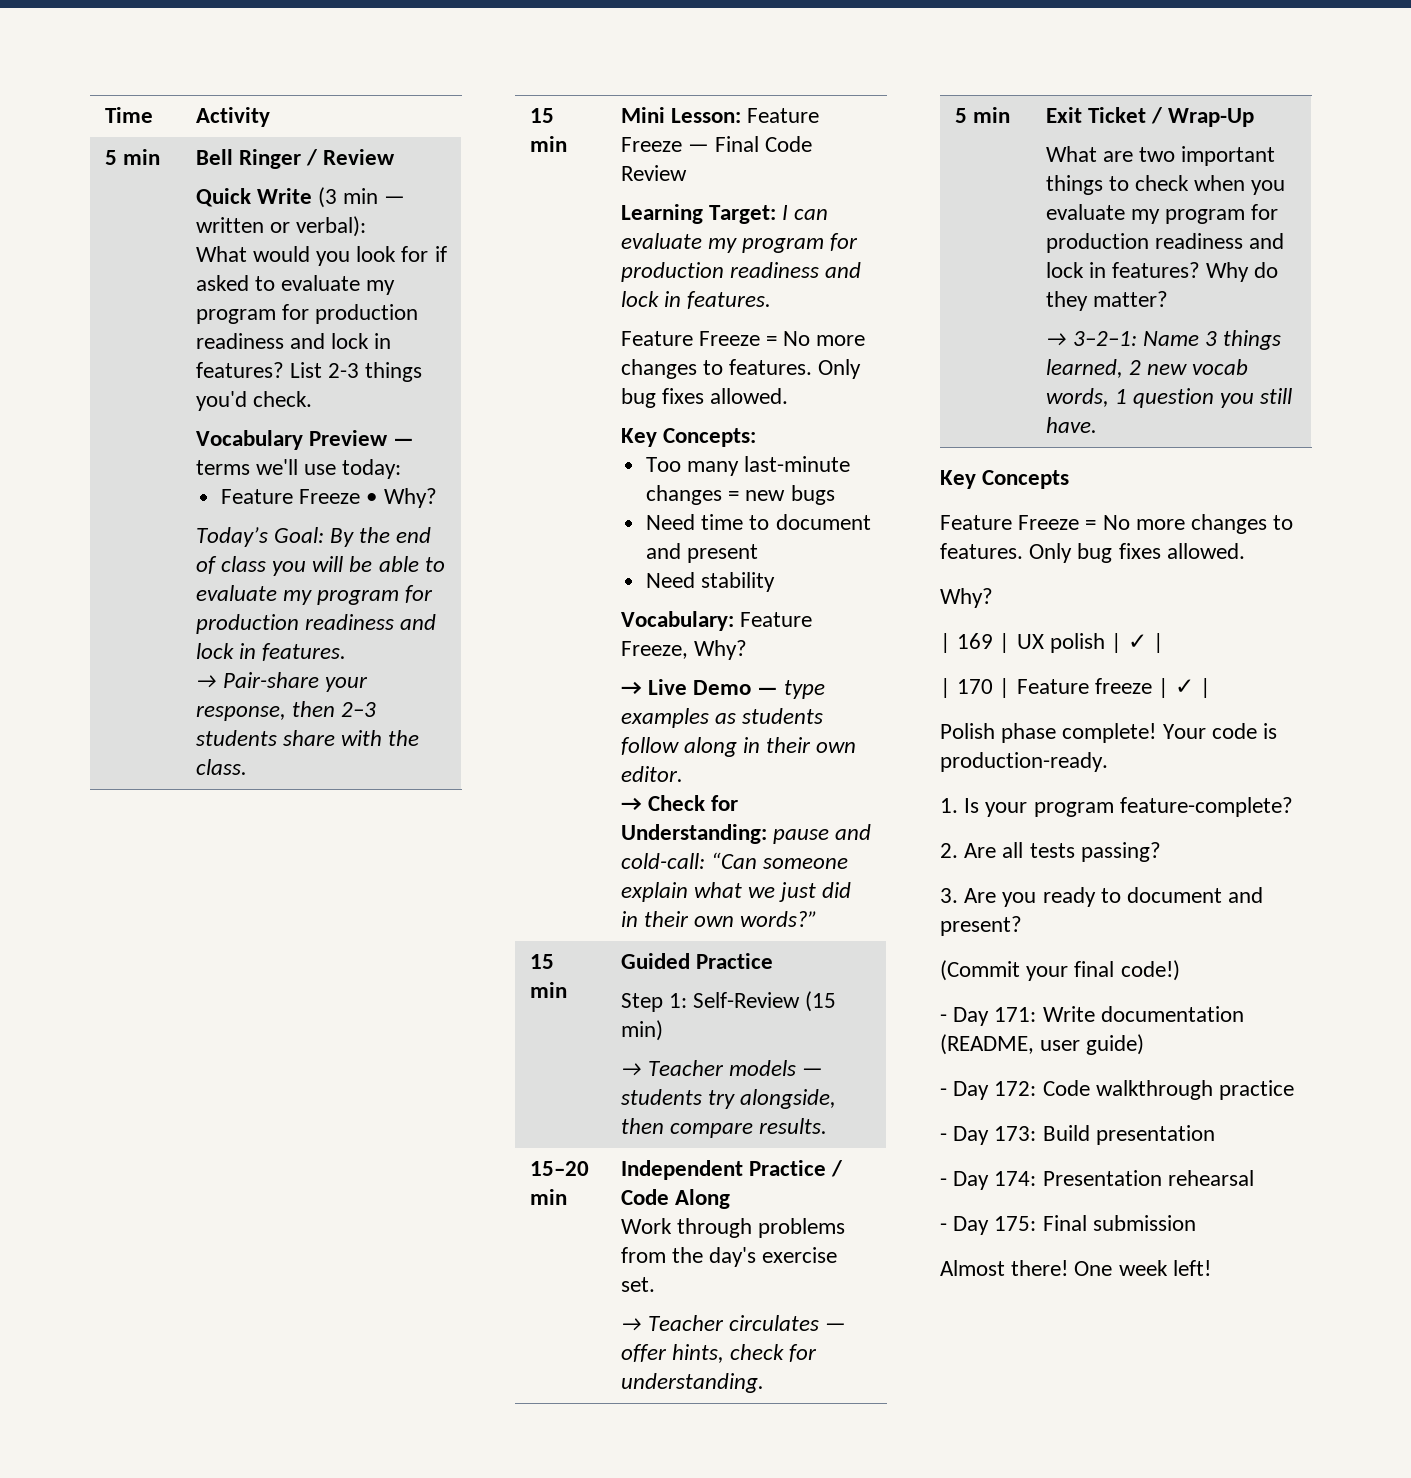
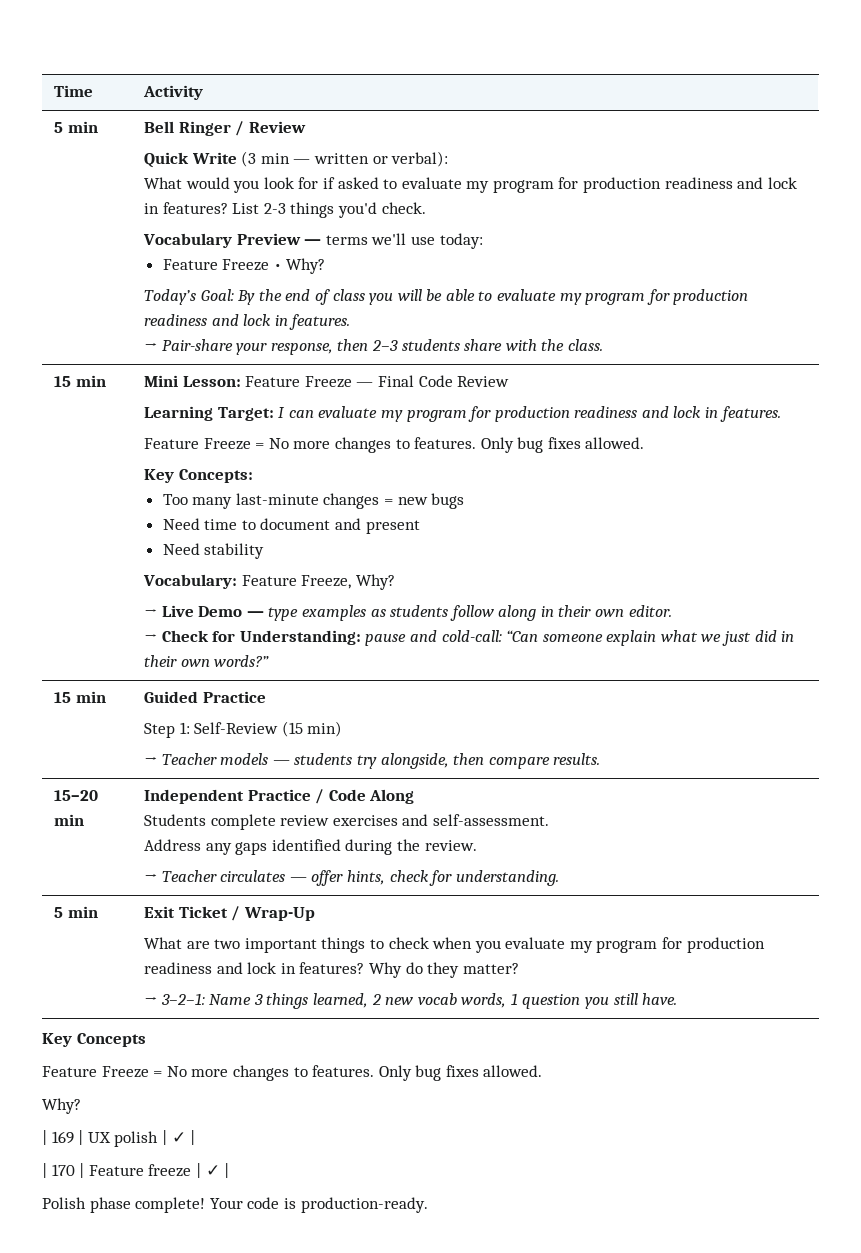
[620,1218,845,1238] [620,1247,838,1267] [620,1277,655,1292] Work through problems from the day's exercise set. -> [143,814,549,830] [143,839,477,855] Students complete review exercises and self-assessment. // Address any gaps identified during the review.
[940,797,1293,817] [940,842,1161,862] [940,887,1264,907] [940,916,1022,936] [940,960,1180,981] [940,1006,1244,1026] [940,1034,1145,1055] [940,1080,1295,1100] [940,1125,1215,1145] [940,1170,1254,1190] [940,1215,1196,1235] [940,1260,1211,1276] // 1. Is your program feature-complete? // 2. Are all tests passing? // 3. Are you ready to document and present? // (Commit your final code!) // - Day 171: Write documentation (README, user guide) // - Day 172: Code walkthrough practice // - Day 173: Build presentation // - Day 174: Presentation rehearsal // - Day 175: Final submission // Almost there! One week left! -> (428, 1205) none

